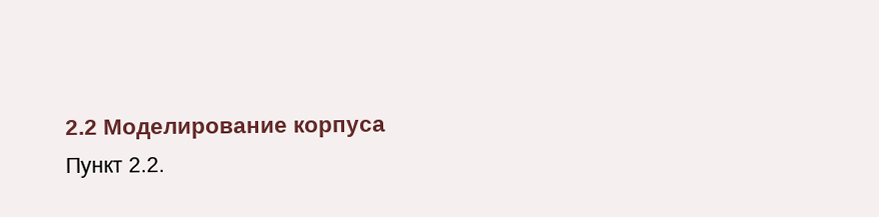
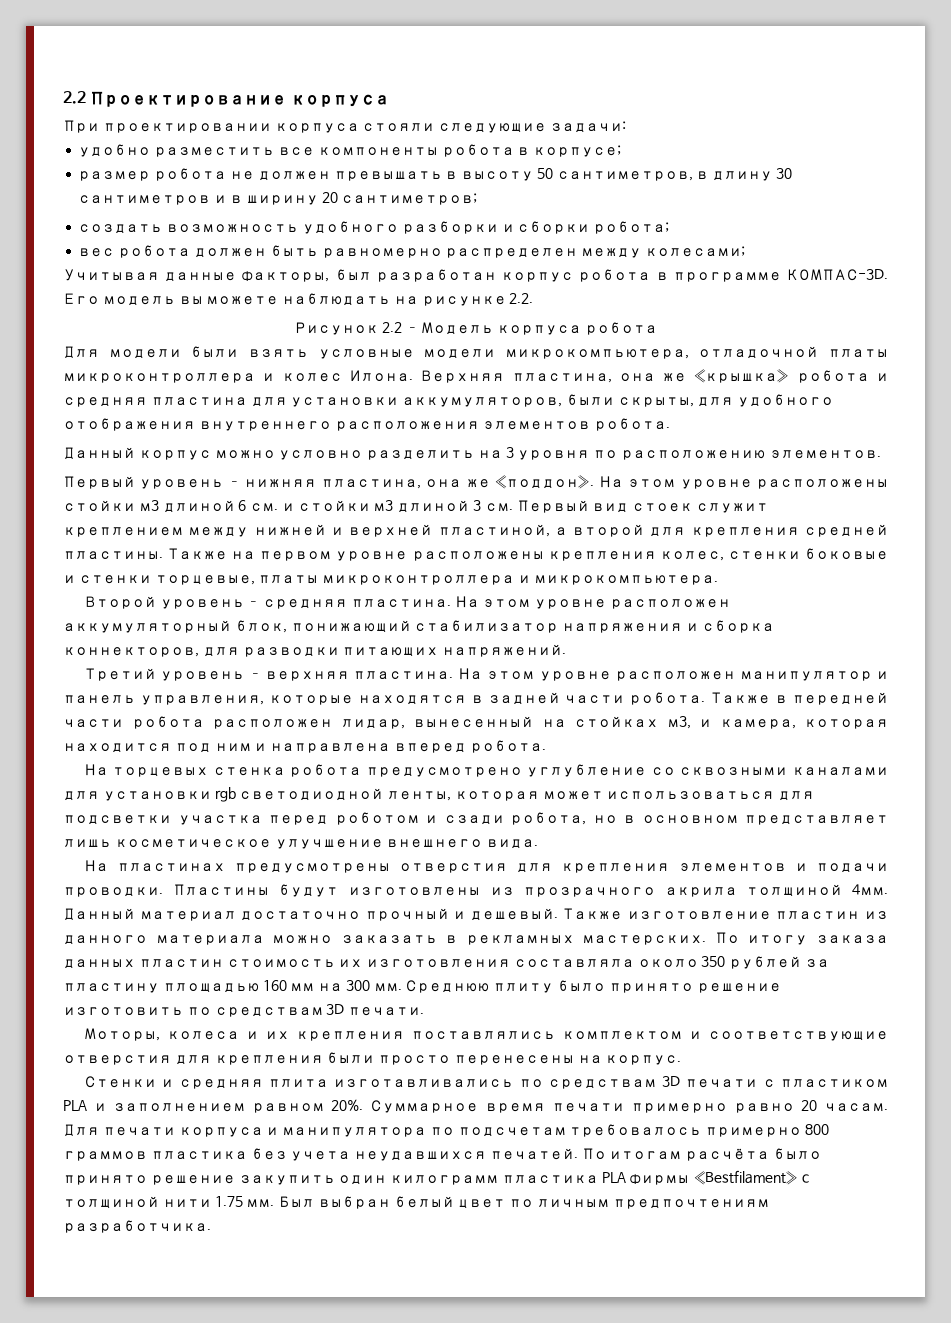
[65,117,289,140] 2.2 Моделирование -> [63,91,287,107] 2.2 Проектирование
[65,156,165,179] Пункт 2.2. -> [63,120,626,133] [78,144,622,157] [78,168,792,181] [78,192,478,205] [78,221,670,234] [78,245,745,258] [63,269,888,282] [63,293,534,306] [294,322,657,335] [63,346,888,359] [63,369,888,383] [63,394,834,407] [63,418,671,431] [63,447,881,460] [63,475,888,489] [63,500,768,513] [63,524,888,537] [63,548,888,561] [63,575,718,585] [83,596,731,609] [63,620,774,633] [63,644,567,657] [83,668,888,681] [63,692,888,705] [63,716,888,729] [63,740,546,753] [83,764,888,777] [63,787,815,802] [63,812,888,825] [63,839,539,849] [83,860,888,873] [63,884,888,897] [63,908,888,921] [63,932,888,945] [63,956,830,969] [63,980,781,993] [63,1004,425,1017] [83,1028,888,1041] [63,1052,682,1065] [83,1076,888,1089] [63,1099,888,1113] [63,1124,830,1137] [63,1148,822,1161] [63,1170,810,1185] [63,1196,769,1209] [63,1220,211,1233] При проектировании корпуса стояли следующие задачи: // удобно разместить все компоненты робота в корпусе; // размер робота не должен превышать в высоту 50 сантиметров, в длину 30 сантиметров и в ширину 20 сантиметров; // создать возможность удобного разборки и сборки робота; // вес робота должен быть равномерно распределен между колесами; // Учитывая данные факторы, был разработан корпус робота в программе КОМПАС-3D. Его модель вы можете наблюдать на рисунке 2.2. // Рисунок 2.2 – Модель корпуса робота // Для модели были взять условные модели микрокомпьютера, отладочной платы микроконтроллера и колес Илона. Верхняя пластина, она же «крышка» робота и средняя пластина для установки аккумуляторов, были скрыты, для удобного отображения внутреннего расположения элементов робота. // Данный корпус можно условно разделить на 3 уровня по расположению элементов. // Первый уровень – нижняя пластина, она же «поддон». На этом уровне расположены стойки м3 длиной 6 см. и стойки м3 длиной 3 см. Первый вид стоек служит креплением между нижней и верхней пластиной, а второй для крепления средней пластины. Также на первом уровне расположены крепления колес, стенки боковые и стенки торцевые, платы микроконтроллера и микрокомпьютера. // Второй уровень – средняя пластина. На этом уровне расположен аккумуляторный блок, понижающий стабилизатор напряжения и сборка коннекторов, для разводки питающих напряжений. // Третий уровень – верхняя пластина. На этом уровне расположен манипулятор и панель управления, которые находятся в задней части робота. Также в передней части робота расположен лидар, вынесенный на стойках м3, и камера, которая находится под ним и направлена вперед робота. // На торцевых стенка робота предусмотрено углубление со сквозными каналами для установки rgb светодиодной ленты, которая может использоваться для подсветки участка перед роботом и сзади робота, но в основном представляет лишь косметическое улучшение внешнего вида. // На пластинах предусмотрены отверстия для крепления элементов и подачи проводки. Пластины будут изготовлены из прозрачного акрила толщиной 4мм. Данный материал достаточно прочный и дешевый. Также изготовление пластин из данного материала можно заказать в рекламных мастерских. По итогу заказа данных пластин стоимость их изготовления составляла около 350 рублей за пластину площадью 160 мм на 300 мм. Среднюю плиту было принято решение изготовить по средствам 3D печати. // Моторы, колеса и их крепления поставлялись комплектом и соответствующие отверстия для крепления были просто перенесены на корпус. // Стенки и средняя плита изготавливались по средствам 3D печати с пластиком PLA и заполнением равном 20%. Суммарное время печати примерно равно 20 часам. Для печати корпуса и манипулятора по подсчетам требовалось примерно 800 граммов пластика без учета неудавшихся печатей. По итогам расчёта было принято решение закупить один килограмм пластика PLA фирмы «Bestfilament» c толщиной нити 1.75 мм. Был выбран белый цвет по личным предпочтениям разработчика.

